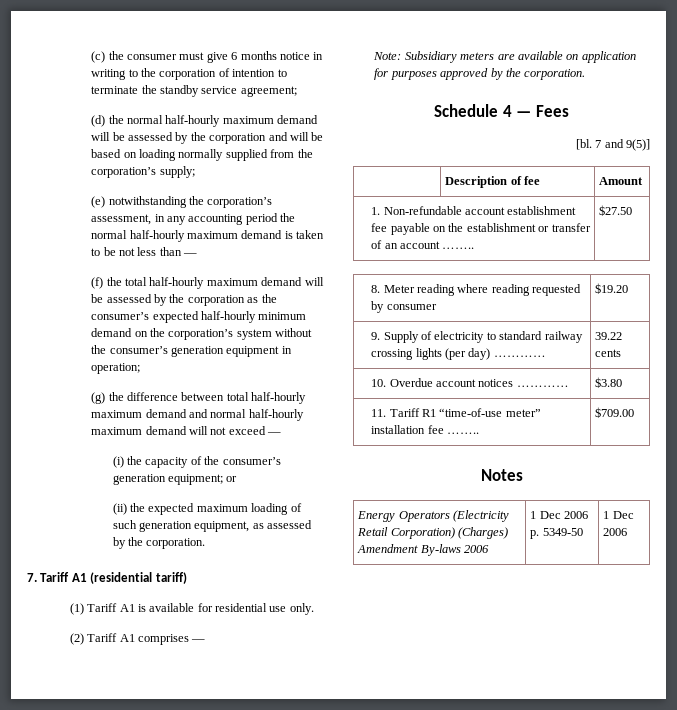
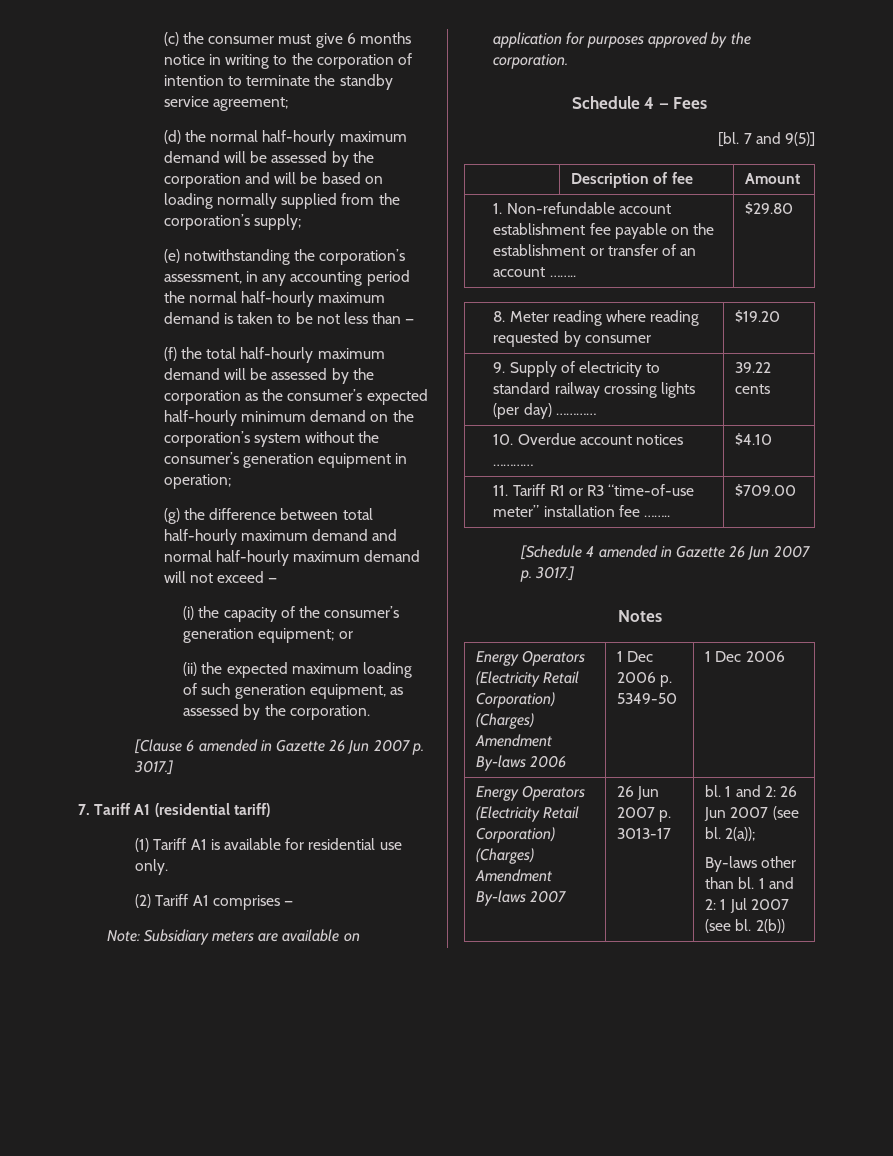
(206, 543) none -> [134,739,424,755] [134,760,174,775] // [Clause 6 amended in Gazette 26 Jun 2007 p. 3017.]
[599,205,633,216] $27.50 -> [745,202,794,215] $29.80
[595,377,623,388] $3.80 -> [735,433,773,446] $4.10
(437, 413) none -> [568,485,605,496] or R3
(635, 412) none -> [520,545,811,560] [520,566,575,582] // [Schedule 4 amended in Gazette 26 Jun 2007 p. 3017.]
(628, 532) none -> [476,785,586,801] [476,806,580,822] [476,827,556,843] [476,848,535,864] [475,869,553,882] [476,890,568,906] [617,786,660,800] [617,807,672,822] [617,828,672,839] [705,785,797,797] [704,806,799,821] [705,827,756,841] [705,856,797,872] [705,877,794,889] [705,898,789,913] [705,919,785,933] // Energy Operators (Electricity Retail Corporation) (Charges) Amendment By-laws 2007 | 26 Jun 2007 p. 3013-17 | bl. 1 and 2: 26 Jun 2007 (see bl. 2(a)); // By-laws other than bl. 1 and 2: 1 Jul 2007 (see bl. 2(b))

